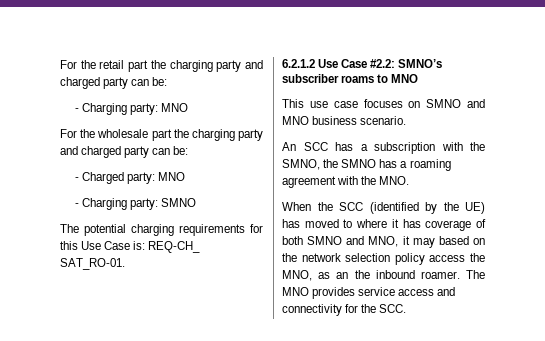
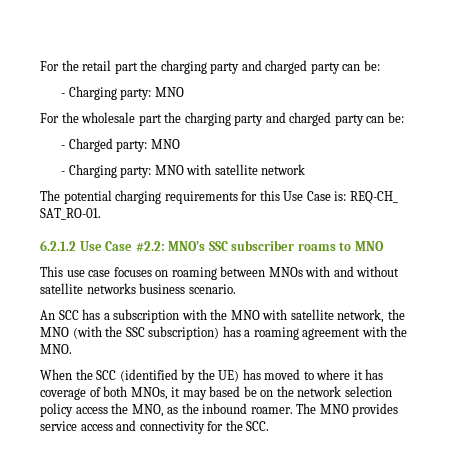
[161,198,197,207] SMNO -> [154,164,306,175] MNO with satellite network
[398,59,443,68] SMNO’s -> [168,241,228,251] MNO’s SSC
[426,99,485,108] [282,116,309,125] SMNO and MNO -> [171,266,400,280] [40,283,136,294] roaming between MNOs with and without satellite networks
[282,159,377,170] SMNO, the SMNO -> [230,309,405,323] [40,326,220,340] MNO with satellite network, the MNO (with the SSC subscription)
[307,236,399,247] SMNO and MNO, -> [130,387,168,400] MNOs,
(469, 240) none -> [243,386,257,397] be
[336,272,349,279] an -> (179, 410) none

